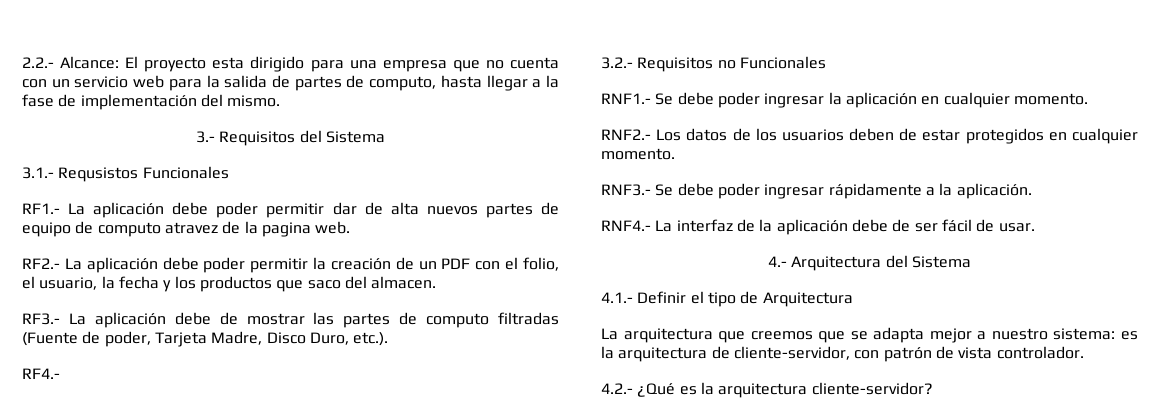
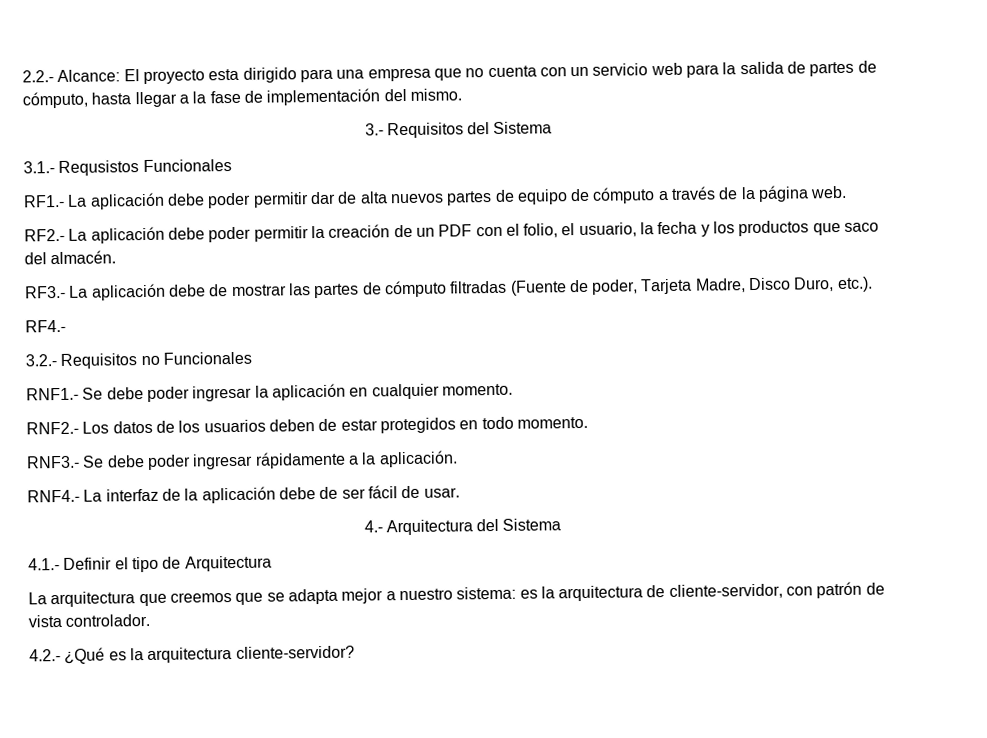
[369,76,437,91] computo, -> [22,91,88,109] cómputo,
[97,221,311,237] computo atravez de la pagina -> [592,185,810,204] cómputo a través de la página
[371,276,437,289] almacen. -> [50,250,117,265] almacén.
[426,313,490,328] computo -> [383,280,447,298] cómputo
[1072,128,1138,144] cualquier -> [481,416,514,430] todo

